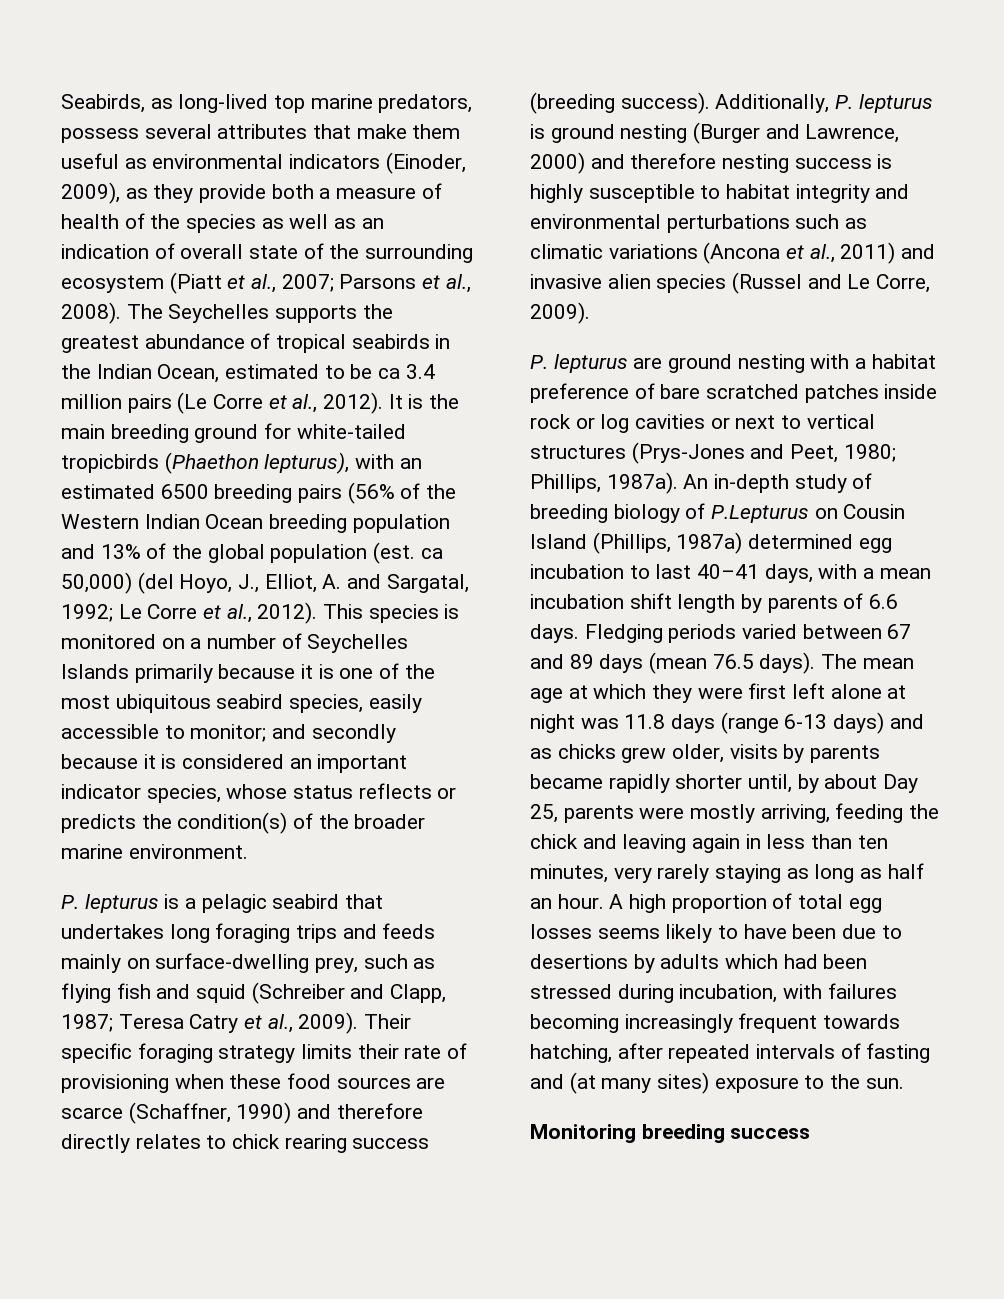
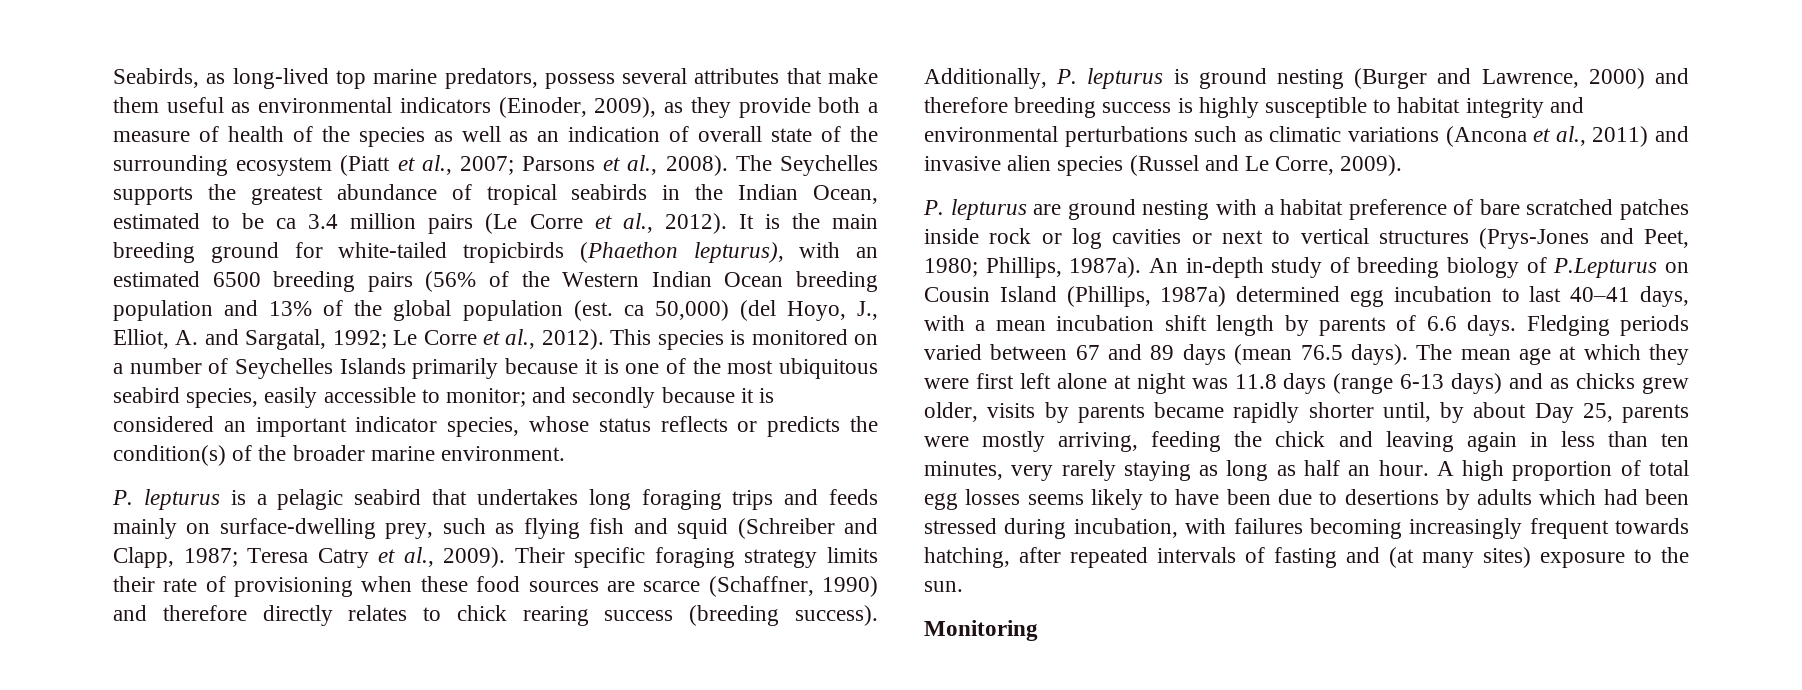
[722,154,790,173] nesting -> [1014,97,1097,118] breeding
[641,1124,811,1143] breeding success -> (1038, 630) none

